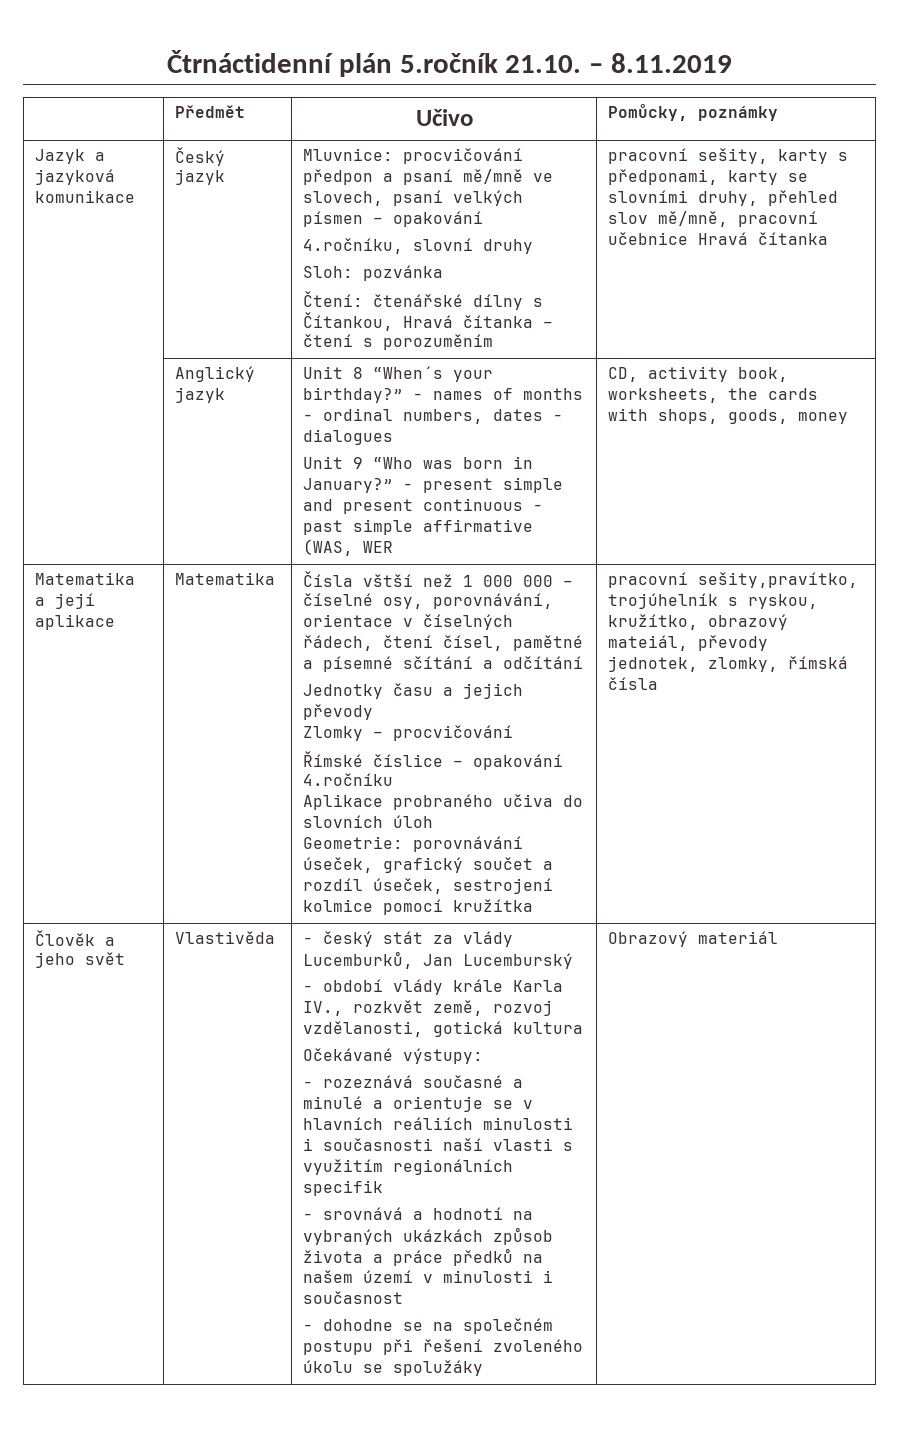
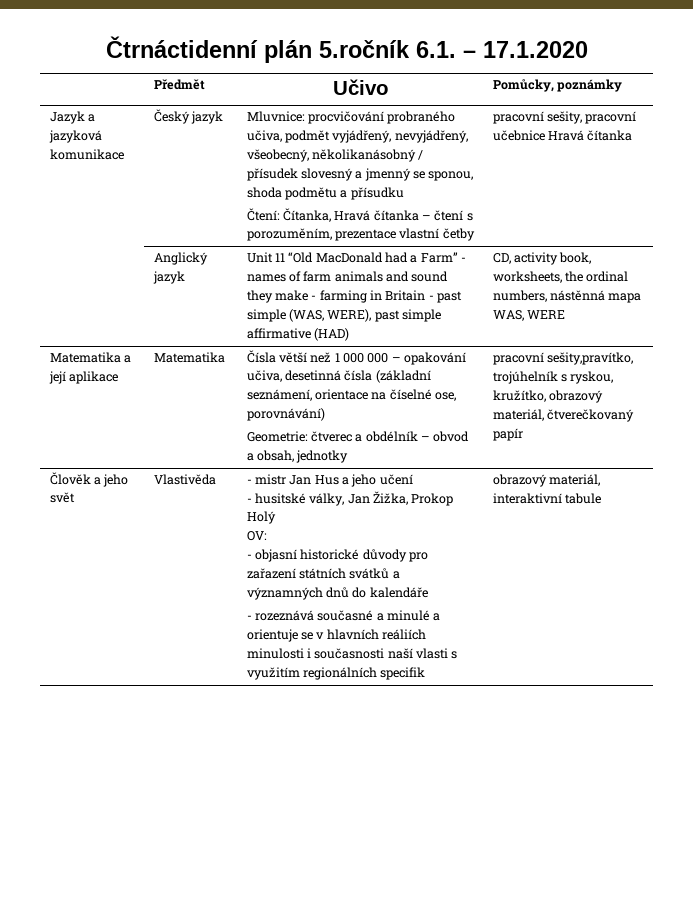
[505,53,732,73] 21.10. – 8.11.2019 -> [415,41,588,58] 6.1. – 17.1.2020
[302,169,553,185] [302,190,523,206] [302,211,483,227] [302,238,533,254] [302,265,443,281] [302,291,543,310] [302,312,393,331] předpon a psaní mě/mně ve slovech, psaní velkých písmen – opakování // 4.ročníku, slovní druhy // Sloh: pozvánka // Čtení: čtenářské dílny s Čítankou, -> [387,111,456,124] [246,130,468,143] [246,149,424,162] [246,168,474,181] [246,187,404,200] [246,208,331,222] probraného učiva, podmět vyjádřený, nevyjádřený, všeobecný, několikanásobný / přísudek slovesný a jmenný se sponou, shoda podmětu a přísudku // Čtení: Čítanka,
[382,334,493,350] [607,148,848,164] [607,169,808,185] [607,190,838,206] [607,211,728,227] porozuměním | pracovní sešity, karty s předponami, karty se slovními druhy, přehled slov mě/mně, -> [246,228,475,241] [492,111,582,124] porozuměním, prezentace vlastní četby | pracovní sešity,
[352,366,493,382] [302,387,583,403] [302,408,563,424] [302,429,393,445] [302,456,533,469] [302,477,563,493] [302,498,543,514] [302,519,533,535] [302,539,393,556] 8 “When´s your birthday?” - names of months - ordinal numbers, dates - dialogues // Unit 9 “Who was born in January?” - present simple and present continuous - past simple affirmative (WAS, WER -> [274,252,467,263] [246,271,449,282] [246,290,463,303] [246,309,442,322] [246,328,349,341] 11 “Old MacDonald had a Farm” - names of farm animals and sound they make - farming in Britain - past simple (WAS, WERE), past simple affirmative (HAD)
[767,388,818,400] [607,408,848,424] cards with shops, goods, money -> [586,271,629,282] [492,290,642,303] [492,310,565,321] ordinal numbers, nástěnná mapa WAS, WERE
[362,574,413,587] vštší -> [278,352,307,363] větší
[302,593,553,609] [302,614,513,630] [302,635,583,651] [302,656,583,672] [302,683,523,699] [302,704,373,720] [302,725,513,741] [302,751,563,770] [302,773,393,786] [302,794,583,810] [302,815,433,828] [302,836,523,852] [302,857,553,873] [302,878,553,894] [302,899,533,915] číselné osy, porovnávání, orientace v číselných řádech, čtení čísel, pamětné a písemné sčítání a odčítání // Jednotky času a jejich převody // Zlomky – procvičování // Římské číslice – opakování 4.ročníku // Aplikace probraného učiva do slovních úloh // Geometrie: porovnávání úseček, grafický součet a rozdíl úseček, sestrojení kolmice pomocí kružítka -> [404,352,467,365] [246,370,431,383] [246,389,457,401] [246,408,325,421] [246,431,470,442] [246,450,349,463] opakování učiva, desetinná čísla (základní seznámení, orientace na číselné ose, porovnávání) // Geometrie: čtverec a obdélník – obvod a obsah, jednotky
[607,635,768,651] [607,656,848,672] [607,677,658,690] mateiál, převody jednotek, zlomky, římská čísla -> [492,409,634,422] [492,428,523,441] materiál, čtverečkovaný papír
[322,931,513,947] [302,951,573,969] [302,979,563,995] [302,1000,553,1016] [302,1021,583,1037] [302,1048,483,1064] český stát za vlády Lucemburků, Jan Lucemburský // - období vlády krále Karla IV., rozkvět země, rozvoj vzdělanosti, gotická kultura // Očekávané výstupy: -> [254,474,413,487] [246,491,454,506] [246,511,276,524] [246,531,267,541] [246,549,429,562] [246,568,400,579] [246,587,428,600] mistr Jan Hus a jeho učení // - husitské války, Jan Žižka, Prokop Holý // OV: // - objasní historické důvody pro zařazení státních svátků a významných dnů do kalendáře
[302,1207,533,1220] [302,1227,553,1245] [302,1248,543,1266] [302,1270,553,1283] [302,1291,403,1304] [302,1318,553,1334] [302,1339,583,1355] [302,1360,483,1376] [607,931,778,947] // - srovnává a hodnotí na vybraných ukázkách způsob života a práce předků na našem území v minulosti i současnost // - dohodne se na společném postupu při řešení zvoleného úkolu se spolužáky | Obrazový materiál -> [492,474,600,487] [492,493,601,504] | obrazový materiál, interaktivní tabule

